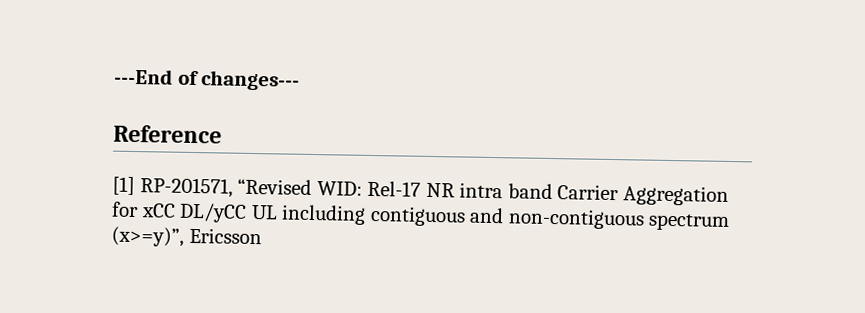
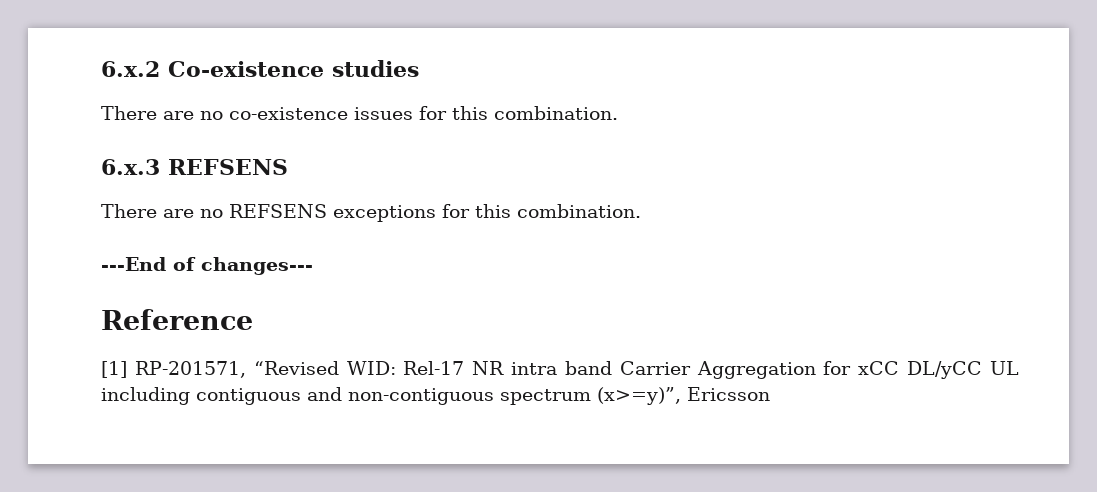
(114, 76) none -> [101,60,419,77] [101,106,618,120] [101,159,288,175] [101,204,641,222] 6.x.2 Co-existence studies // There are no co-existence issues for this combination. // 6.x.3 REFSENS // There are no REFSENS exceptions for this combination. //

